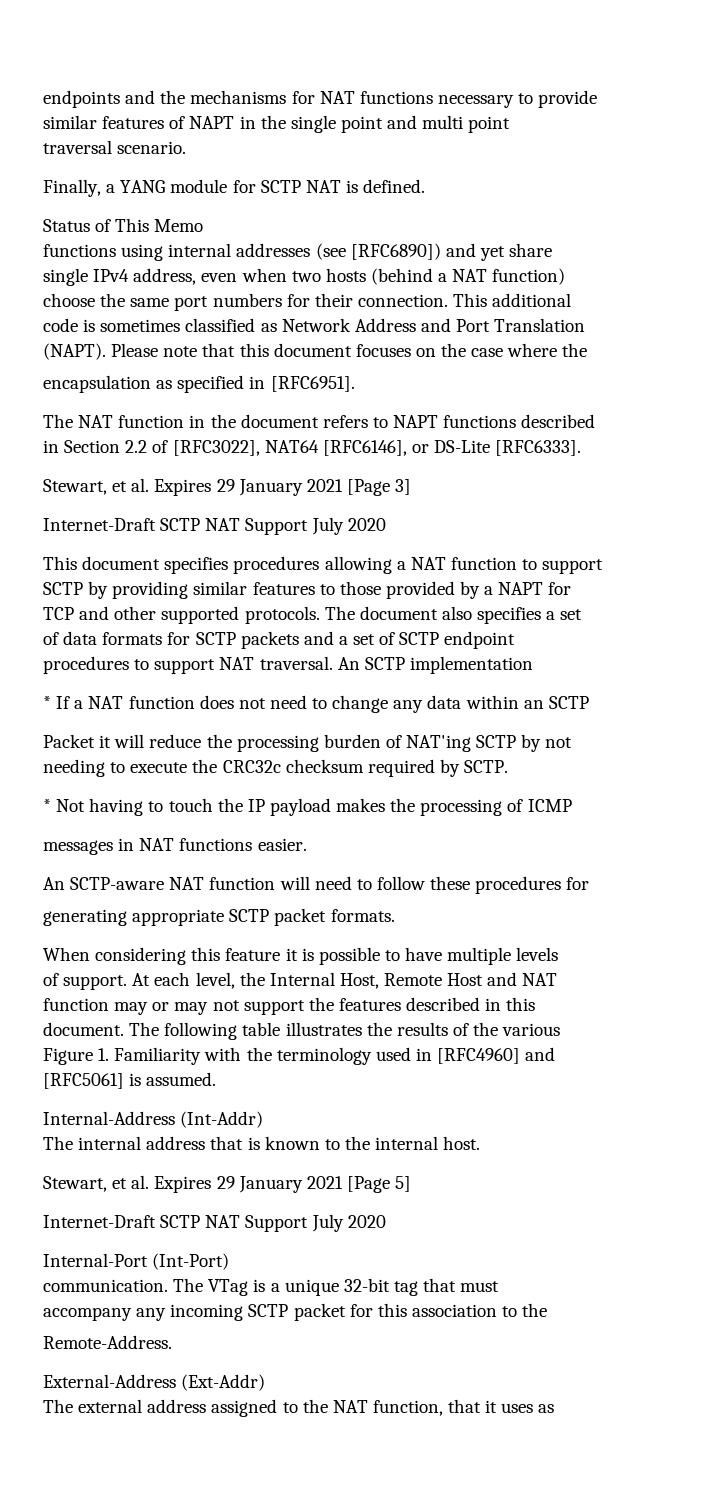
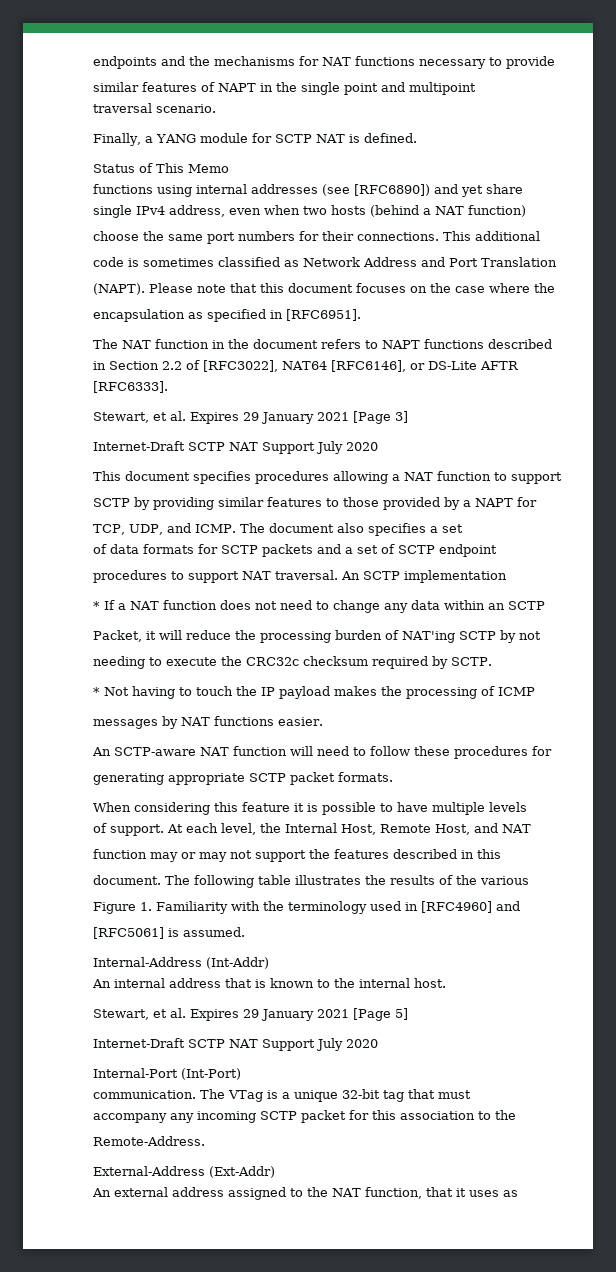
[422,115,511,133] multi point -> [409,82,476,95] multipoint
[357,294,448,307] connection. -> [357,232,439,241] connections.
(491, 446) none -> [480,361,519,370] AFTR
[43,606,320,624] TCP and other supported protocols. -> [93,523,236,535] TCP, UDP, and ICMP.
[43,734,95,748] Packet -> [93,630,142,642] Packet,
[118,838,135,851] in -> [162,716,178,729] by
[447,973,484,986] Host -> [435,824,470,835] Host,
[43,1136,73,1150] The -> [92,979,111,988] An
[43,1399,73,1413] The -> [92,1188,111,1197] An

